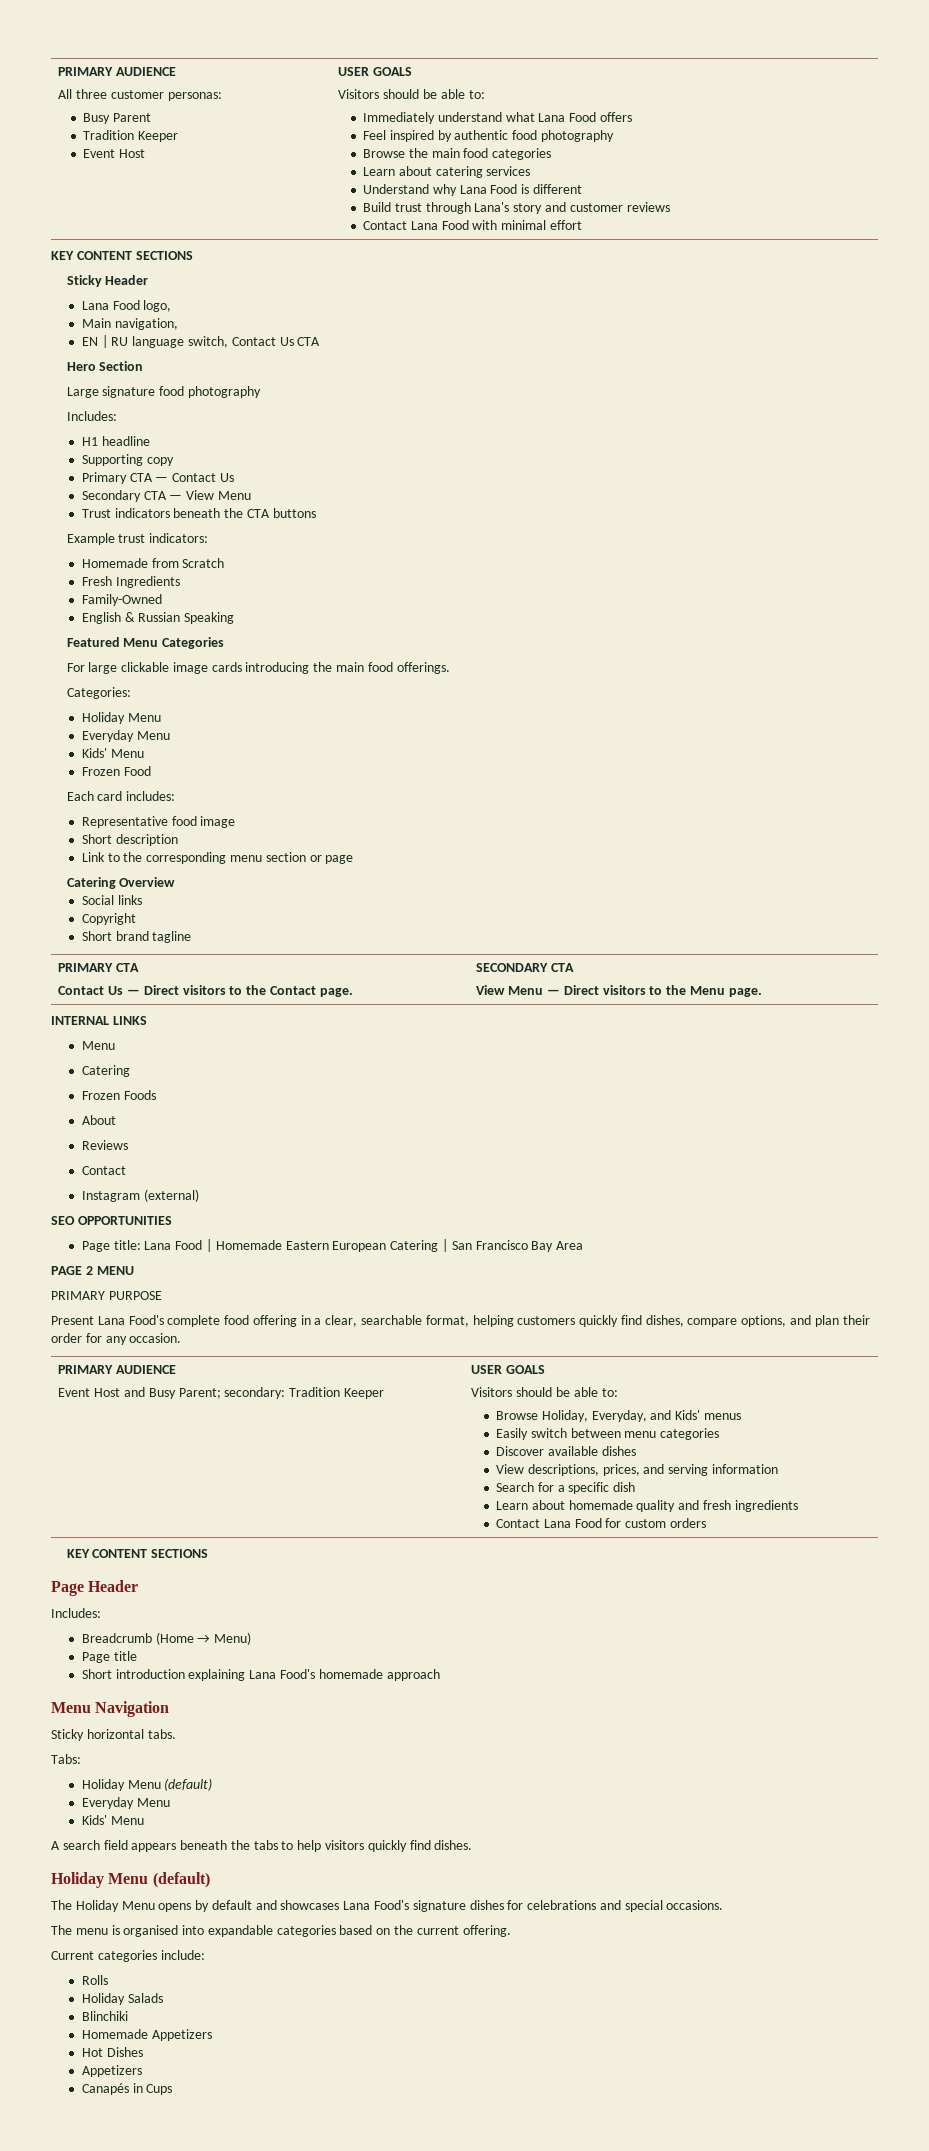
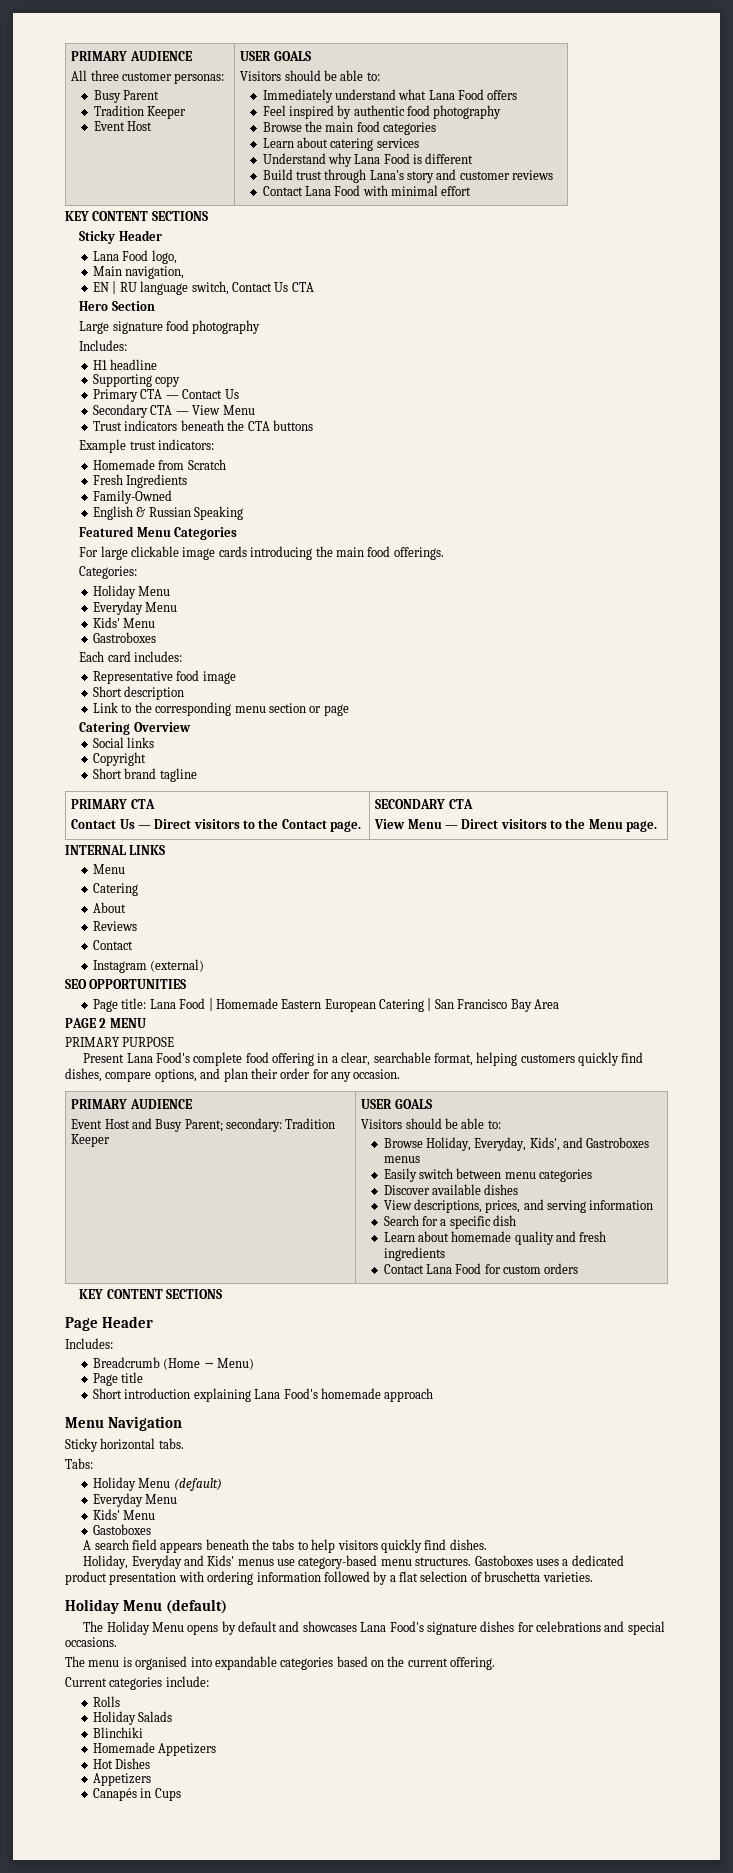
[81,766,151,776] Frozen Food -> [93,632,157,643] Gastroboxes
[81,1090,156,1100] // Frozen Foods -> (139, 889) none
[650,1410,701,1420] and Kids' -> [529,1137,650,1151] Kids', and Gastroboxes
(144, 1820) none -> [93,1524,152,1535] // Gastoboxes
(473, 1845) none -> [83,1555,624,1569] [65,1571,593,1585] // Holiday, Everyday and Kids' menus use category-based menu structures. Gastoboxes uses a dedicated product presentation with ordering information followed by a flat selection of bruschetta varieties.

